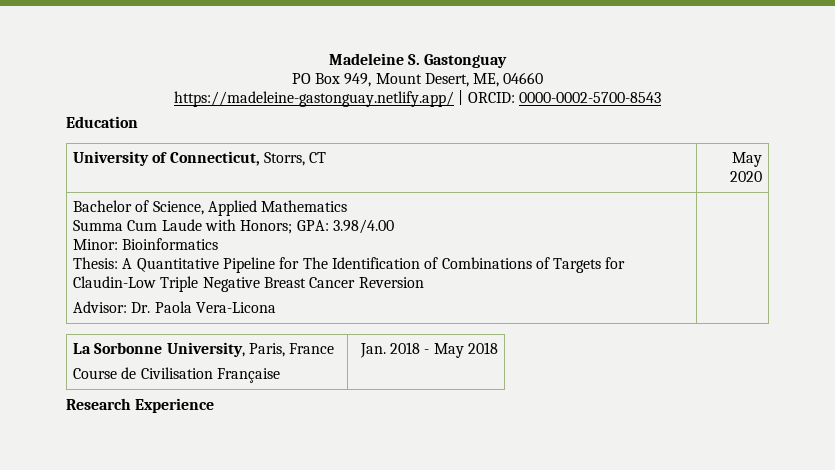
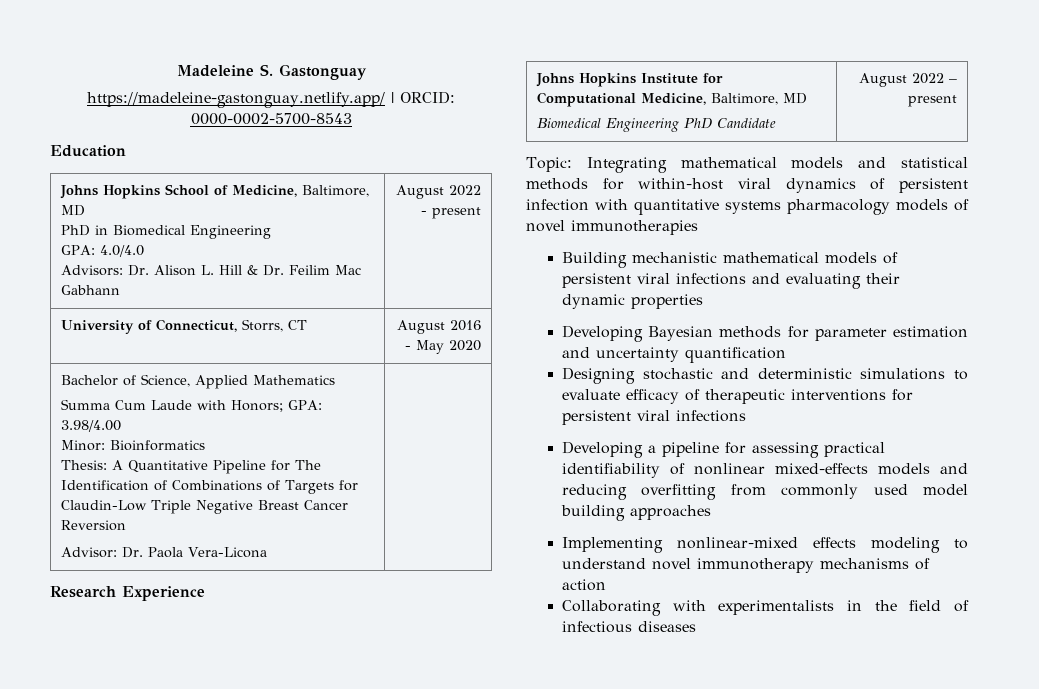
[291,72,544,87] // PO Box 949, Mount Desert, ME, 04660 -> (367, 72) none
(138, 122) none -> [60,184,370,199] [61,205,86,216] [61,225,272,239] [61,245,145,257] [61,265,362,276] [61,285,121,295] [395,185,481,199] [420,207,481,219] // Johns Hopkins School of Medicine, Baltimore, MD // PhD in Biomedical Engineering // GPA: 4.0/4.0 // Advisors: Dr. Alison L. Hill & Dr. Feilim Mac Gabhann | August 2022 - present
(327, 157) none -> [396,320,481,334] [404,346,411,350] August 2016 -
[72,342,335,357] [72,367,280,383] [359,342,499,358] [66,398,215,413] // La Sorbonne University, Paris, France // Course de Civilisation Française | Jan. 2018 - May 2018 // Research Experience -> [50,586,205,601] [536,73,724,87] [537,92,808,107] [537,118,777,132] [858,73,957,87] [907,95,957,107] [526,157,968,173] [526,178,968,193] [526,199,969,215] [526,220,698,235] [561,252,898,268] [561,273,900,289] [561,294,703,309] [561,325,968,342] [561,347,786,363] [561,367,968,384] [561,389,913,404] [561,410,746,425] [561,441,885,458] [561,463,968,478] [561,484,968,500] [560,505,711,521] [561,537,968,553] [561,558,930,573] [561,579,606,591] [561,600,969,616] [561,621,696,633] // Research Experience // Johns Hopkins Institute for Computational Medicine, Baltimore, MD // Biomedical Engineering PhD Candidate | August 2022 – present // Topic: Integrating mathematical models and statistical methods for within-host viral dynamics of persistent infection with quantitative systems pharmacology models of novel immunotherapies // Building mechanistic mathematical models of persistent viral infections and evaluating their dynamic properties // Developing Bayesian methods for parameter estimation and uncertainty quantification // Designing stochastic and deterministic simulations to evaluate efficacy of therapeutic interventions for persistent viral infections // Developing a pipeline for assessing practical identifiability of nonlinear mixed-effects models and reducing overfitting from commonly used model building approaches // Implementing nonlinear-mixed effects modeling to understand novel immunotherapy mechanisms of action // Collaborating with experimentalists in the field of infectious diseases

